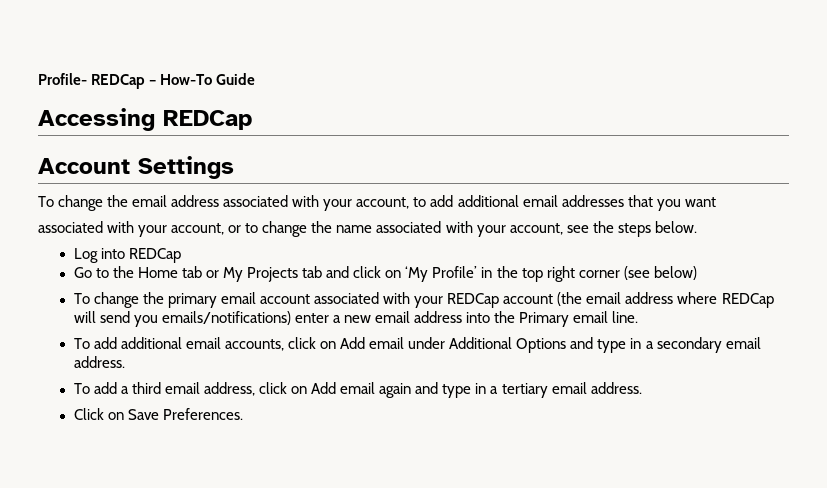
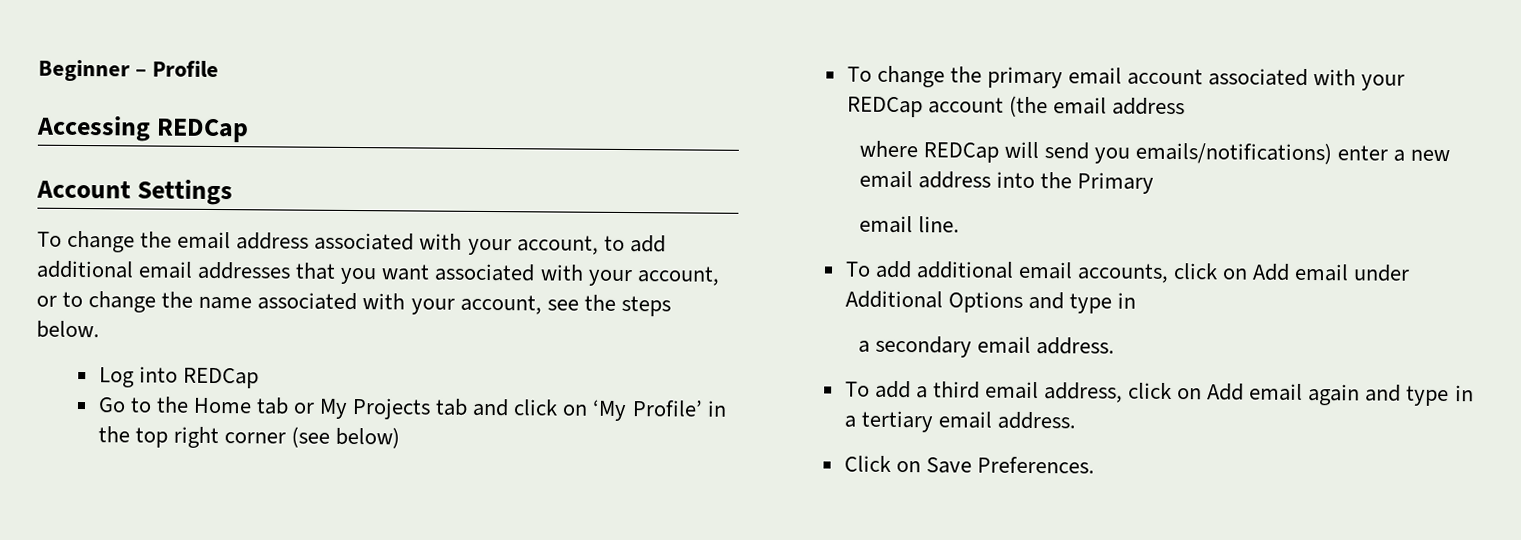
[38,73,256,89] Profile- REDCap – How-To Guide -> [38,59,220,82] Beginner – Profile
(716, 202) // -> (431, 272) none
(674, 298) none -> (1185, 106) //
(570, 319) none -> (1154, 183) //
(642, 343) none -> (1136, 300) //

